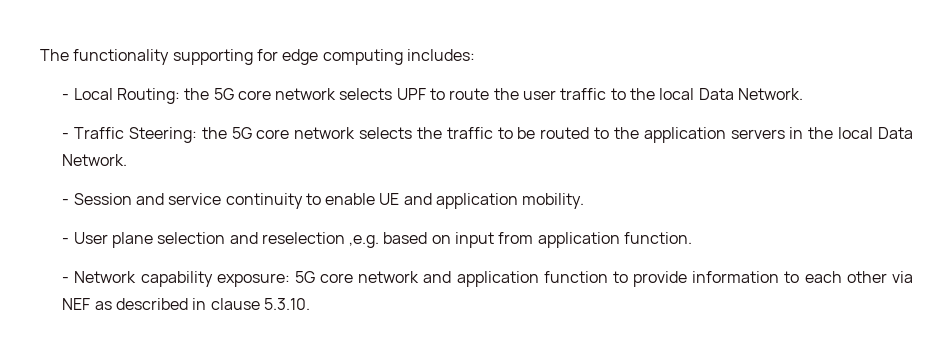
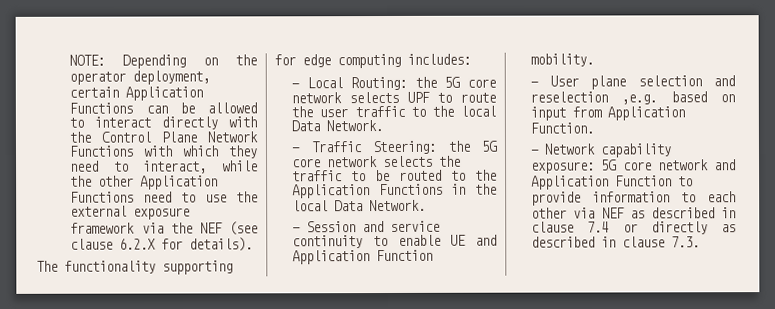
(40, 55) none -> [69,54,257,69] [69,70,211,85] [69,86,204,101] [69,102,257,114] [69,116,257,130] [69,131,258,143] [69,145,258,159] [70,160,258,174] [70,175,219,190] [70,191,258,203] [70,205,191,220] [70,221,258,236] [70,237,254,252] NOTE: Depending on the operator deployment, certain Application Functions can be allowed to interact directly with the Control Plane Network Functions with which they need to interact, while the other Application Functions need to use the external exposure framework via the NEF (see clause 6.2.X for details). //
[643,127,785,143] application servers -> [292,183,443,199] Application Functions
[436,193,519,209] application -> [292,249,434,265] Application Function
[537,232,693,248] application function. -> [607,106,686,121] [530,122,595,134] Application Function.
[456,271,608,287] application function -> [531,175,673,190] Application Function
[263,298,310,310] 5.3.10. -> [587,221,736,235] [531,236,701,248] 7.4 or directly as described in clause 7.3.

